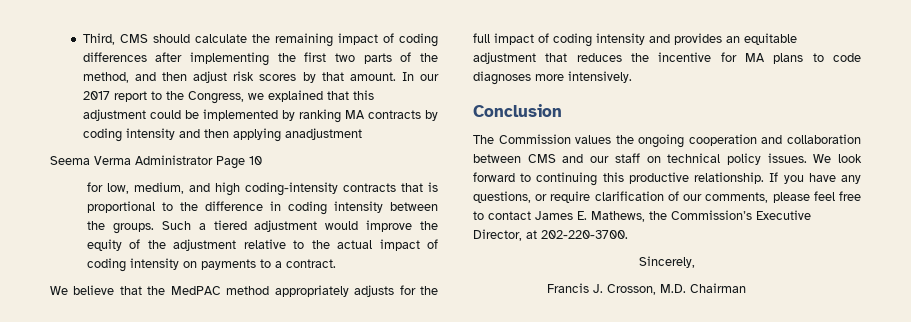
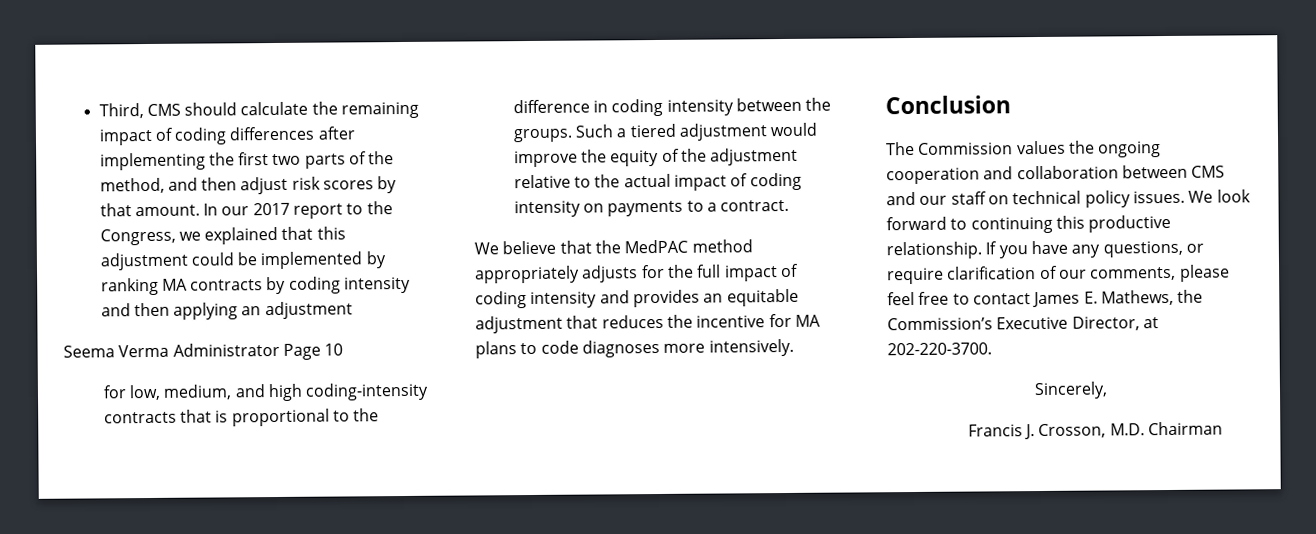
[284,128,362,140] anadjustment -> [241,301,353,320] an adjustment

